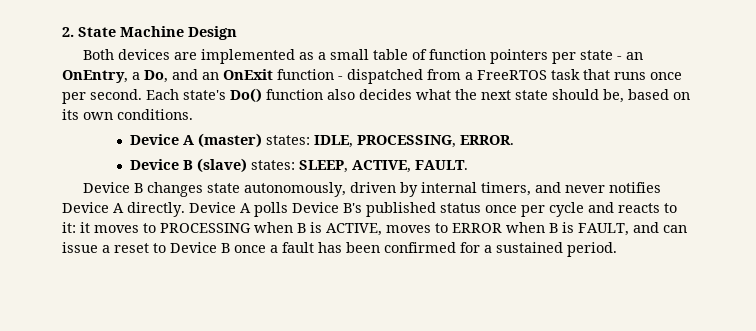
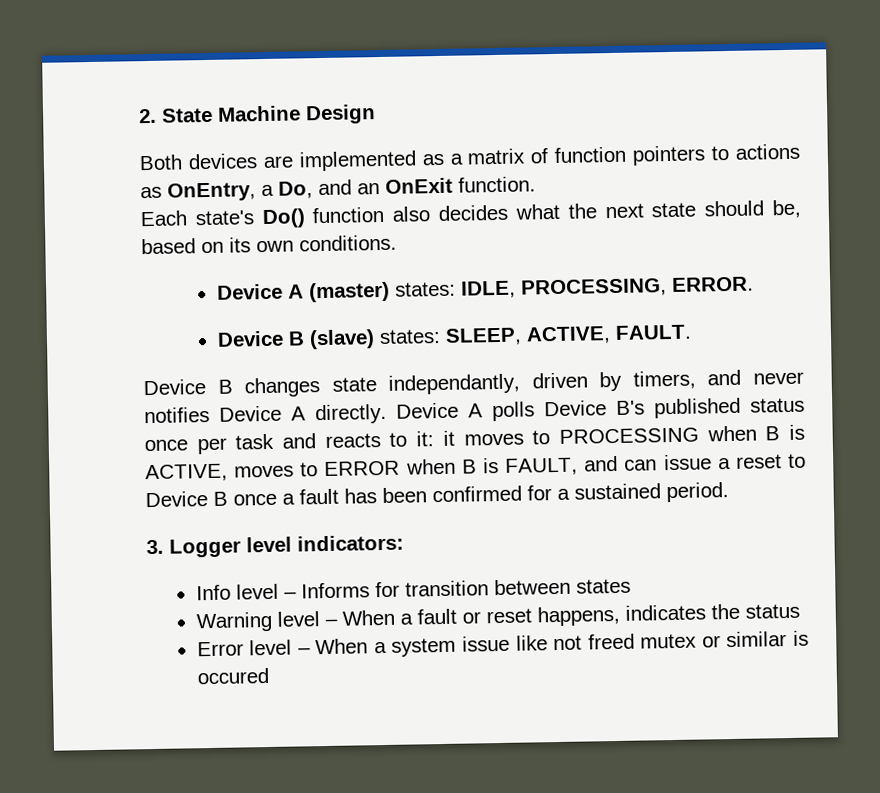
[330,49,409,60] small table -> [467,148,526,165] matrix
[552,50,644,64] per state - an -> [711,143,801,161] [140,186,162,199] to actions as
[277,69,682,84] [62,89,142,104] function - dispatched from a FreeRTOS task that runs once per second. -> [458,176,536,193] function. //
[244,182,347,197] autonomously, -> [388,373,521,395] independantly,
[421,182,478,193] internal -> (623, 381) none
[549,202,584,217] cycle -> [235,433,275,450] task
(617, 249) none -> [146,534,404,558] [195,578,631,601] [195,603,800,633] [196,630,810,657] [196,668,269,685] // 3. Logger level indicators: // Info level – Informs for transition between states // Warning level – When a fault or reset happens, indicates the status // Error level – When a system issue like not freed mutex or similar is occured

